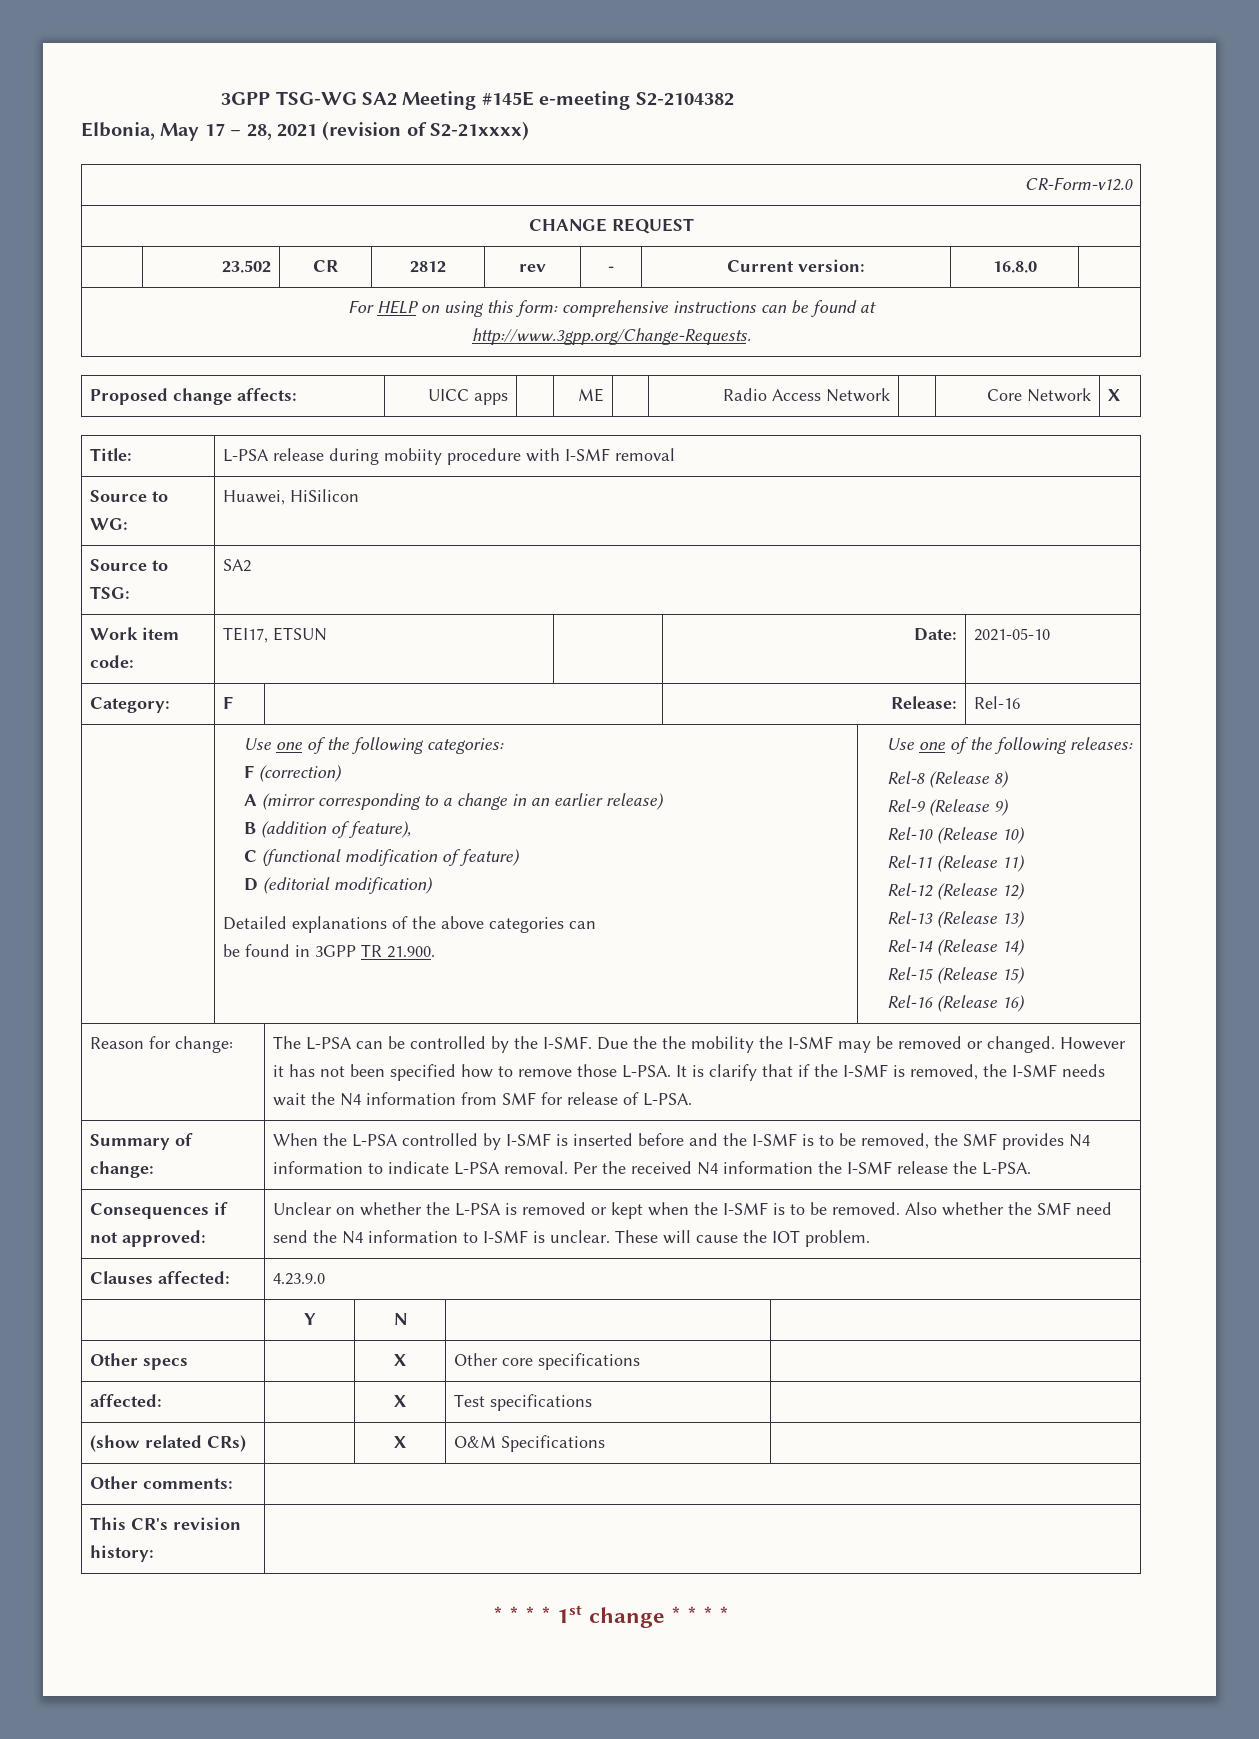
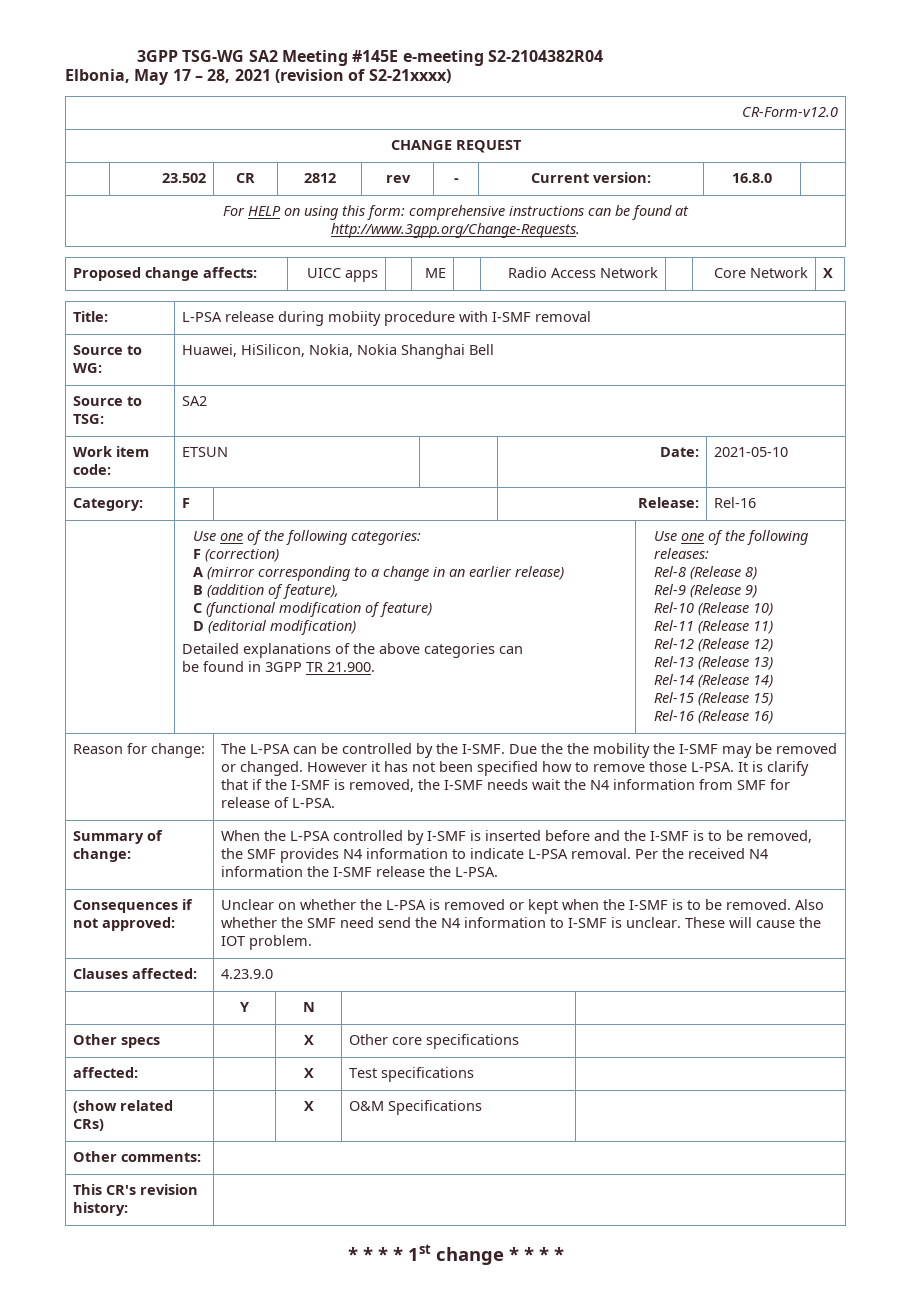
[635,92,734,106] S2-2104382 -> [487,50,603,62] S2-2104382R04
[289,489,359,502] HiSilicon -> [241,344,495,359] HiSilicon, Nokia, Nokia Shanghai Bell
[222,627,268,643] TEI17, -> (112, 469) none

